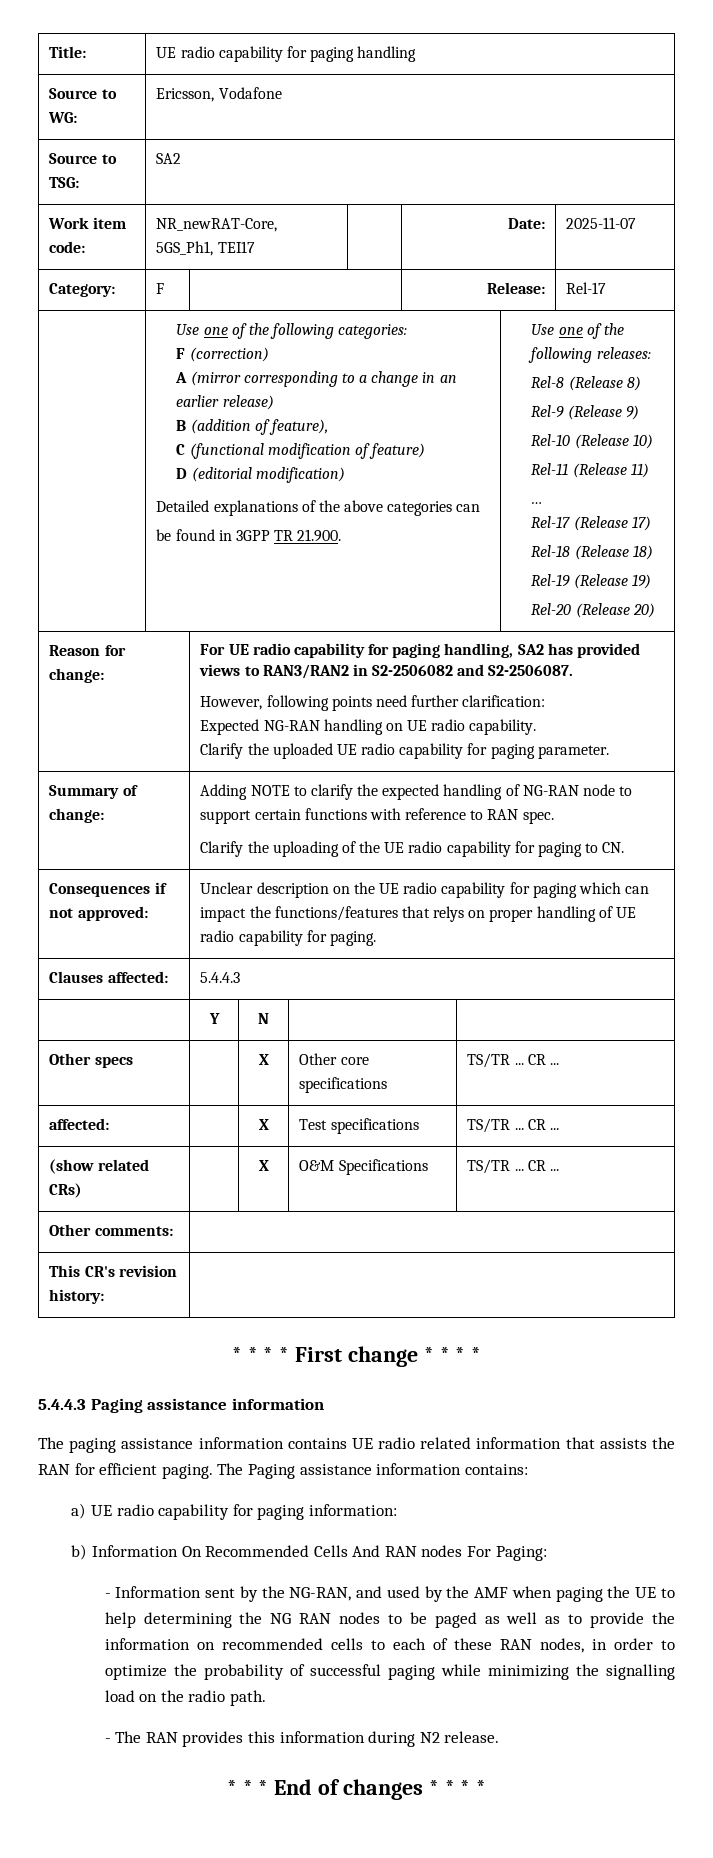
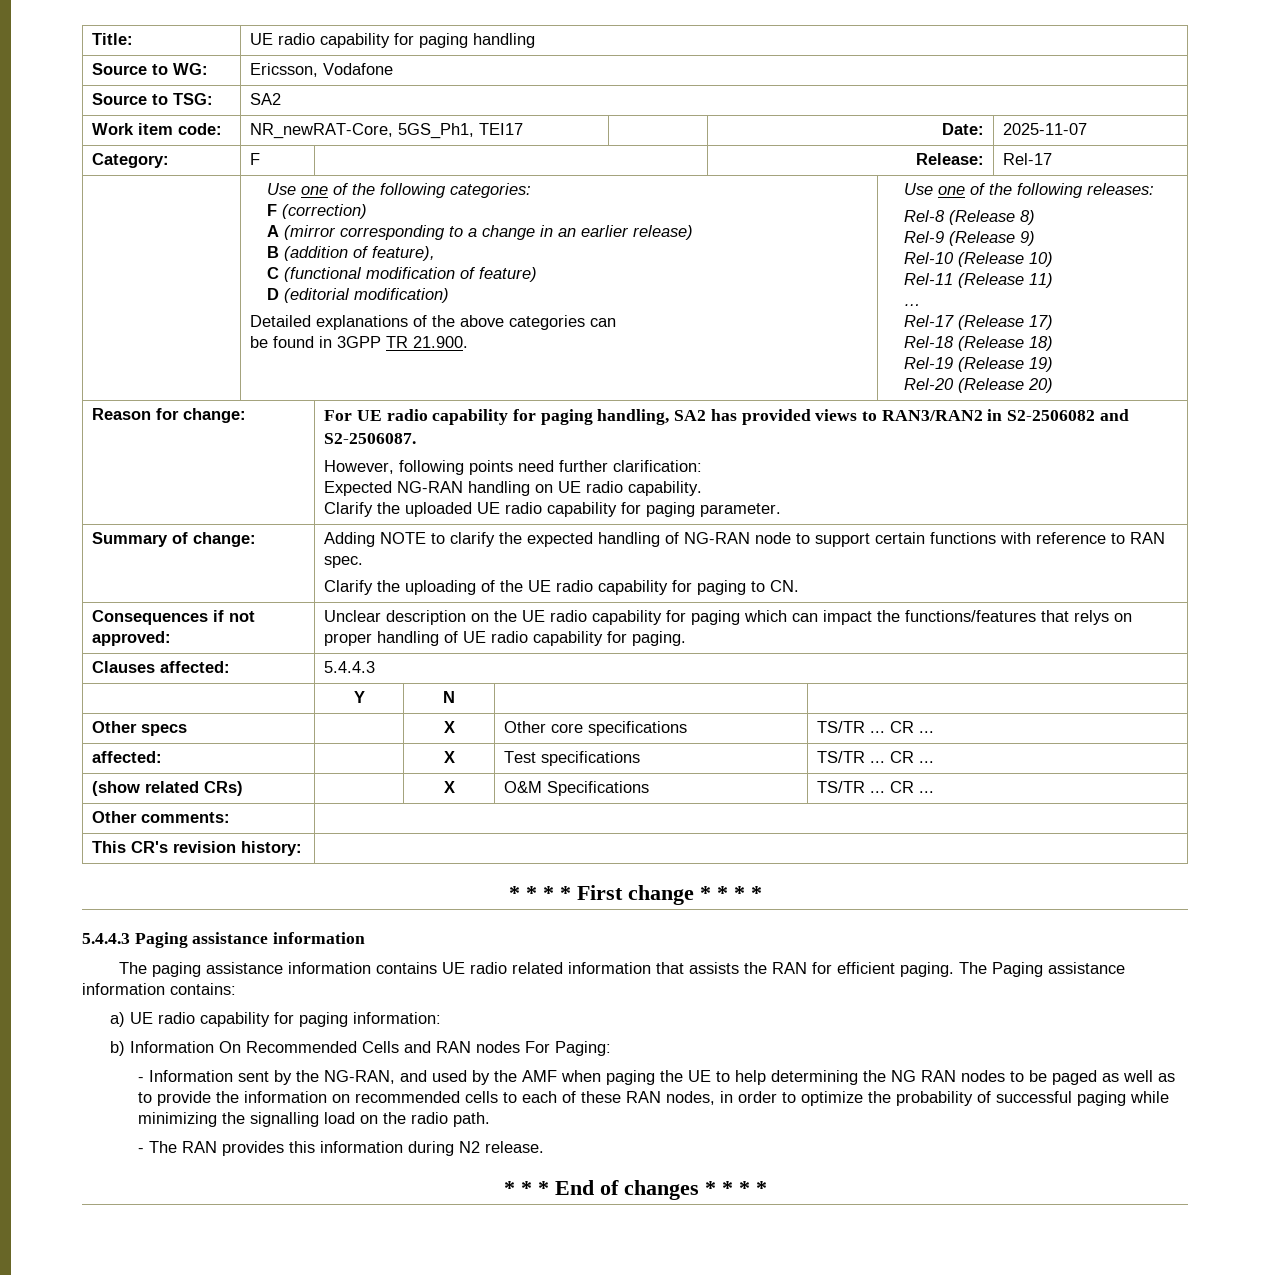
[352,1545,381,1557] And -> [404,1041,432,1053] and

